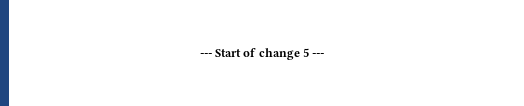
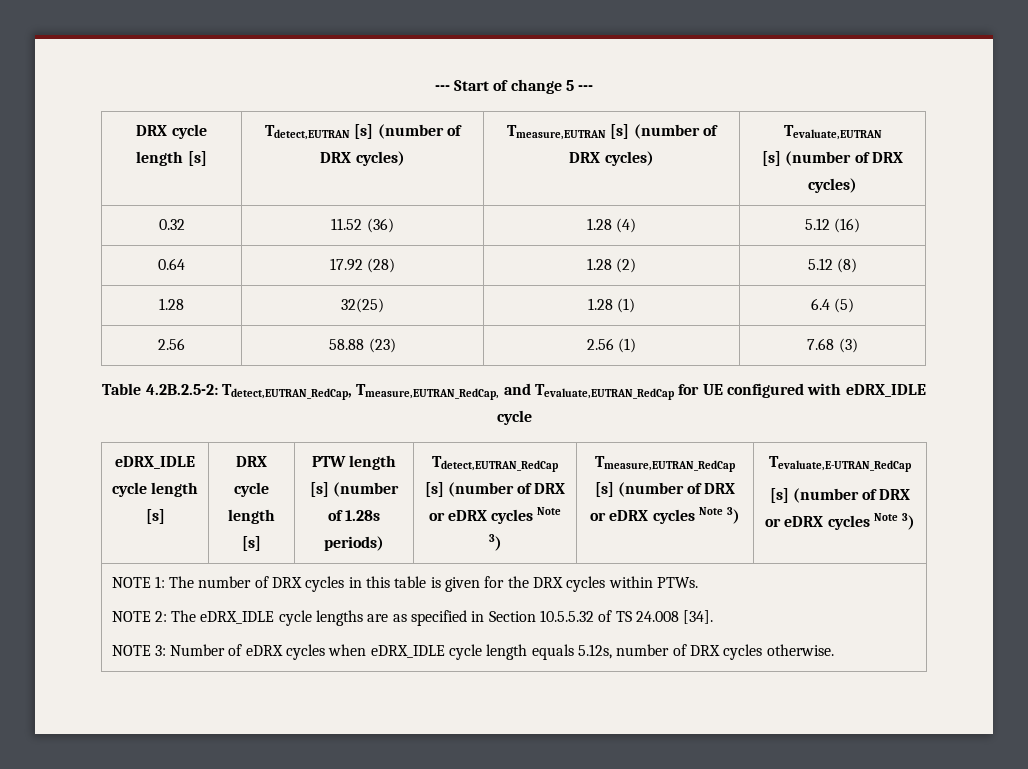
(325, 55) none -> [136,124,207,139] [136,151,207,166] [265,124,462,140] [320,151,405,166] [507,124,718,140] [569,151,654,166] [783,125,882,140] [762,151,903,166] [808,178,857,193] [158,219,185,230] [331,218,394,233] [586,218,637,233] [804,218,861,233] [158,258,185,270] [329,258,396,273] [586,258,637,273] [807,258,858,273] [159,298,184,310] [341,298,384,313] [587,298,636,313] [810,298,855,313] [158,338,185,350] [329,338,396,353] [586,338,637,353] [807,338,858,353] [102,383,926,400] [496,410,532,425] [115,456,195,469] [111,482,199,497] [145,509,165,524] [236,456,267,467] [234,482,269,497] [228,509,275,524] [242,536,261,551] [311,455,397,470] [309,482,400,497] [327,510,381,521] [324,536,384,551] [432,456,559,472] [424,482,566,497] [428,507,562,524] [488,534,502,551] [595,456,736,472] [594,482,736,497] [589,507,741,524] [769,456,912,472] [769,488,911,503] [764,513,916,530] [111,576,698,592] [111,610,714,626] [111,644,834,660] // DRX cycle length [s] | Tdetect,EUTRAN [s] (number of DRX cycles) | Tmeasure,EUTRAN [s] (number of DRX cycles) | Tevaluate,EUTRAN // [s] (number of DRX cycles) // 0.32 | 11.52 (36) | 1.28 (4) | 5.12 (16) // 0.64 | 17.92 (28) | 1.28 (2) | 5.12 (8) // 1.28 | 32(25) | 1.28 (1) | 6.4 (5) // 2.56 | 58.88 (23) | 2.56 (1) | 7.68 (3) // Table 4.2B.2.5-2: Tdetect,EUTRAN_RedCap, Tmeasure,EUTRAN_RedCap, and Tevaluate,EUTRAN_RedCap for UE configured with eDRX_IDLE cycle // eDRX_IDLE cycle length [s] | DRX cycle length [s] | PTW length [s] (number of 1.28s periods) | Tdetect,EUTRAN_RedCap [s] (number of DRX or eDRX cycles Note 3) | Tmeasure,EUTRAN_RedCap [s] (number of DRX or eDRX cycles Note 3) | Tevaluate,E-UTRAN_RedCap // [s] (number of DRX or eDRX cycles Note 3) // NOTE 1: The number of DRX cycles in this table is given for the DRX cycles within PTWs. // NOTE 2: The eDRX_IDLE cycle lengths are as specified in Section 10.5.5.32 of TS 24.008 [34]. // NOTE 3: Number of eDRX cycles when eDRX_IDLE cycle length equals 5.12s, number of DRX cycles otherwise.

